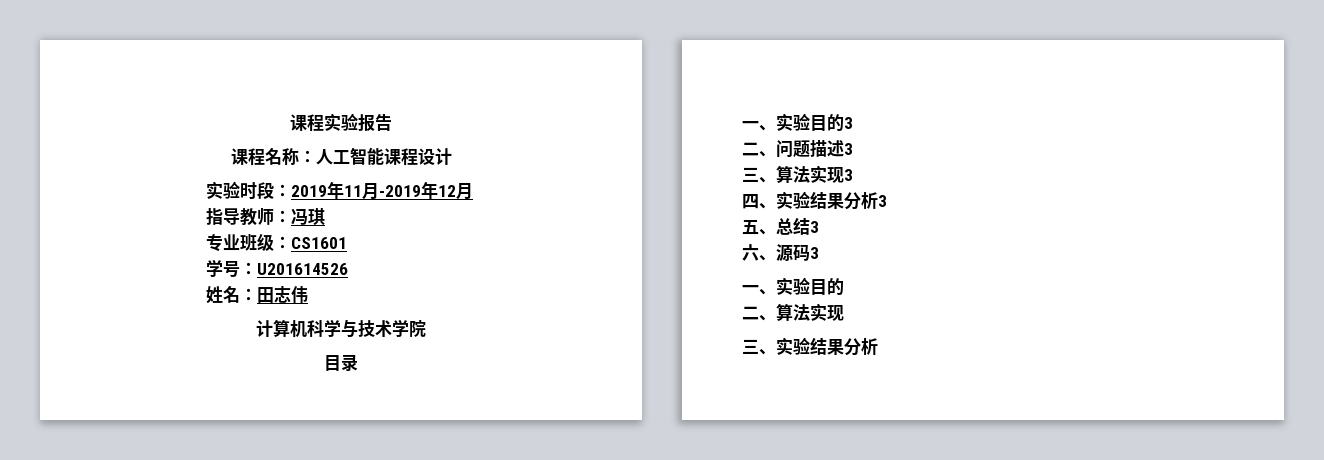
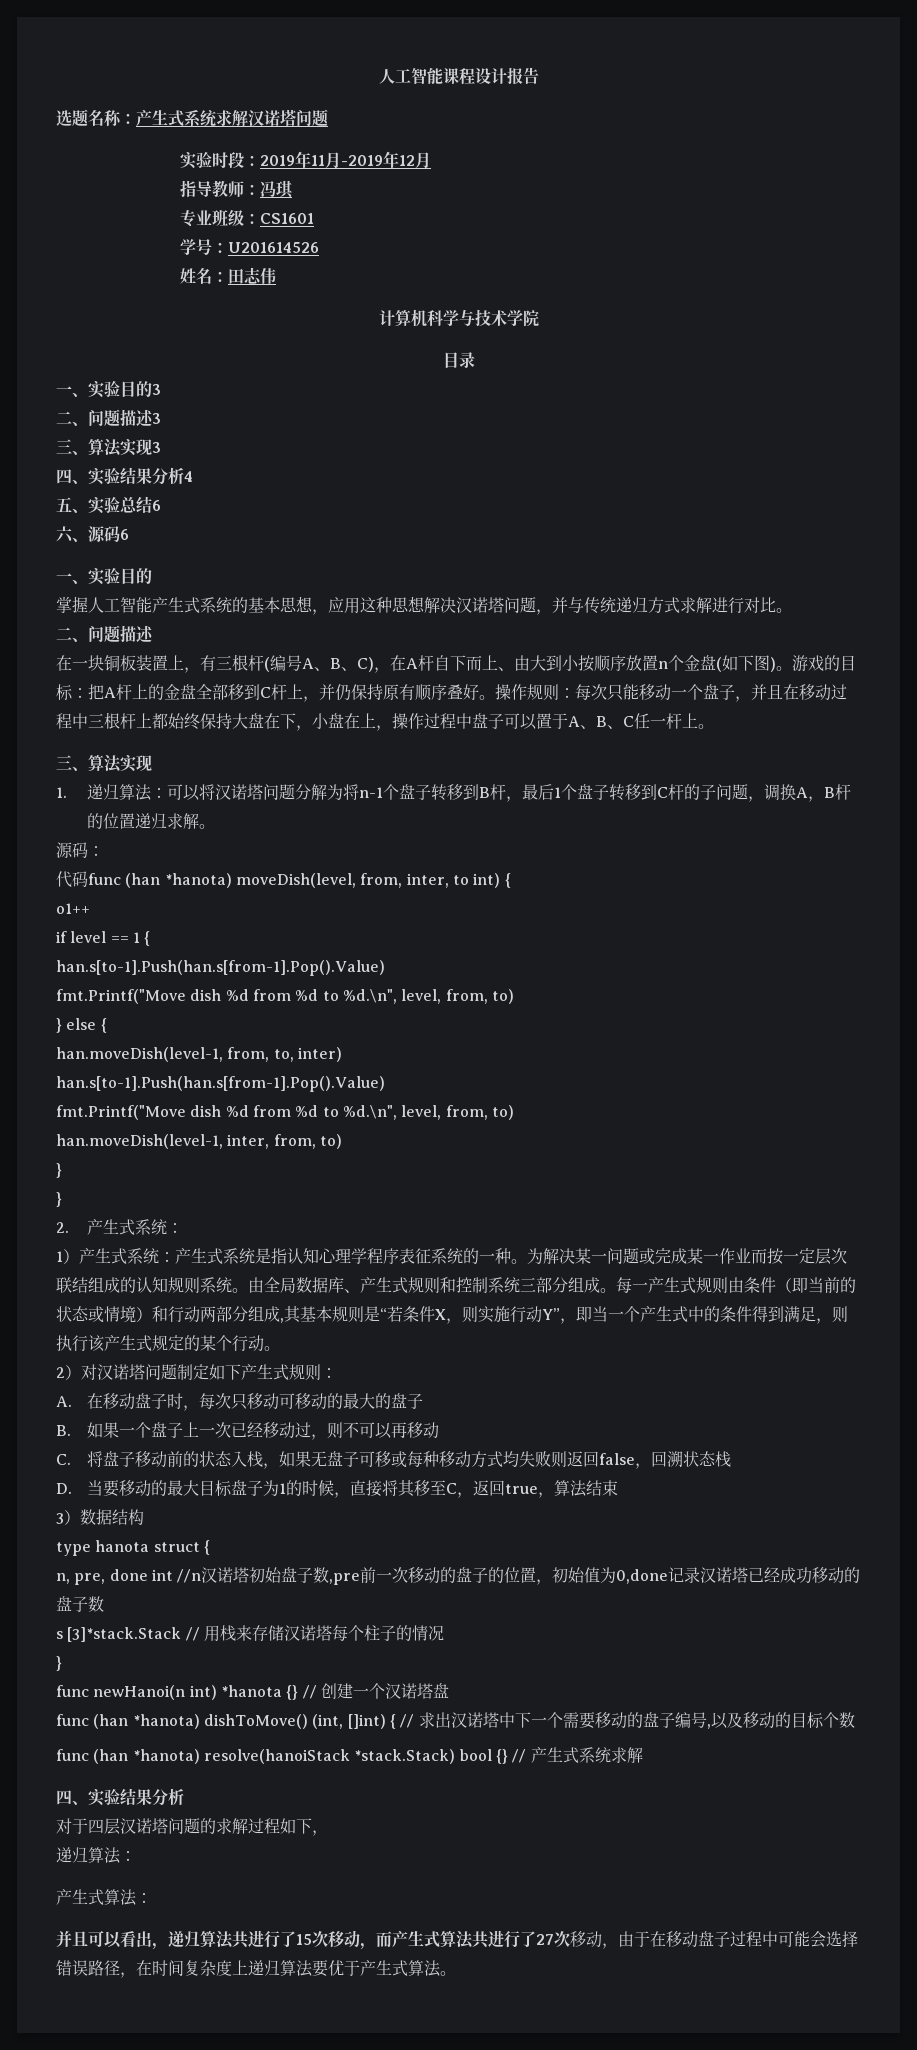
[290,113,392,132] [230,148,316,166] 课程实验报告 // 课程名称： -> (378, 76) none
(452, 156) none -> [506,67,539,85] [56,109,328,127] 报告 // 选题名称：产生式系统求解汉诺塔问题
[878,195,887,207] 3 -> [184,471,193,482] 4
[776,217,819,235] 总结3 -> [88,496,161,514] 实验总结6
[810,247,819,259] 3 -> [120,529,129,540] 6
[742,303,844,321] [742,337,878,356] 二、算法实现 // 三、实验结果分析 -> [56,596,792,615] [56,625,153,643] [56,654,856,673] [56,684,847,702] [56,712,714,731] [56,754,152,773] [56,784,852,802] [87,813,216,829] [56,842,104,858] [56,871,511,888] [56,903,90,914] [56,931,151,946] [56,960,385,976] [56,989,514,1004] [56,1018,107,1033] [56,1047,342,1062] [56,1076,385,1092] [56,1105,514,1120] [56,1134,342,1149] [56,1163,62,1178] [56,1192,62,1207] [56,1219,184,1235] [56,1248,847,1265] [56,1277,856,1294] [56,1306,848,1324] [56,1335,280,1352] [56,1364,337,1381] [56,1393,424,1411] [56,1422,440,1440] [56,1451,732,1469] [56,1480,619,1498] [56,1509,144,1525] [56,1540,210,1556] [56,1567,861,1585] [56,1596,104,1612] [56,1625,444,1642] [56,1656,62,1671] [56,1683,449,1700] [56,1712,855,1729] [56,1747,643,1764] [56,1788,184,1806] [56,1818,328,1836] [56,1847,136,1864] [56,1889,152,1906] [56,1930,858,1950] [56,1960,456,1978] 掌握人工智能产生式系统的基本思想，应用这种思想解决汉诺塔问题，并与传统递归方式求解进行对比。 // 二、问题描述 // 在一块铜板装置上，有三根杆(编号A、B、C)，在A杆自下而上、由大到小按顺序放置n个金盘(如下图)。游戏的目标：把A杆上的金盘全部移到C杆上，并仍保持原有顺序叠好。操作规则：每次只能移动一个盘子，并且在移动过程中三根杆上都始终保持大盘在下，小盘在上，操作过程中盘子可以置于A、B、C任一杆上。 // 三、算法实现 // 1.递归算法：可以将汉诺塔问题分解为将n-1个盘子转移到B杆，最后1个盘子转移到C杆的子问题，调换A，B杆的位置递归求解。 // 源码： // 代码func (han *hanota) moveDish(level, from, inter, to int) { // o1++ // if level == 1 { // han.s[to-1].Push(han.s[from-1].Pop().Value) // fmt.Printf("Move dish %d from %d to %d.\n", level, from, to) // } else { // han.moveDish(level-1, from, to, inter) // han.s[to-1].Push(han.s[from-1].Pop().Value) // fmt.Printf("Move dish %d from %d to %d.\n", level, from, to) // han.moveDish(level-1, inter, from, to) // } // } // 2.产生式系统： // 1）产生式系统：产生式系统是指认知心理学程序表征系统的一种。为解决某一问题或完成某一作业而按一定层次联结组成的认知规则系统。由全局数据库、产生式规则和控制系统三部分组成。每一产生式规则由条件（即当前的状态或情境）和行动两部分组成,其基本规则是“若条件X，则实施行动Y”，即当一个产生式中的条件得到满足，则执行该产生式规定的某个行动。 // 2）对汉诺塔问题制定如下产生式规则： // A.在移动盘子时，每次只移动可移动的最大的盘子 // B.如果一个盘子上一次已经移动过，则不可以再移动 // C.将盘子移动前的状态入栈，如果无盘子可移或每种移动方式均失败则返回false，回溯状态栈 // D.当要移动的最大目标盘子为1的时候，直接将其移至C，返回true，算法结束 // 3）数据结构 // type hanota struct { // n, pre, done int //n汉诺塔初始盘子数,pre前一次移动的盘子的位置，初始值为0,done记录汉诺塔已经成功移动的盘子数 // s [3]*stack.Stack // 用栈来存储汉诺塔每个柱子的情况 // } // func newHanoi(n int) *hanota {} // 创建一个汉诺塔盘 // func (han *hanota) dishToMove() (int, []int) { // 求出汉诺塔中下一个需要移动的盘子编号,以及移动的目标个数 // func (han *hanota) resolve(hanoiStack *stack.Stack) bool {} // 产生式系统求解 // 四、实验结果分析 // 对于四层汉诺塔问题的求解过程如下， // 递归算法： // 产生式算法： // 并且可以看出，递归算法共进行了15次移动，而产生式算法共进行了27次移动，由于在移动盘子过程中可能会选择错误路径，在时间复杂度上递归算法要优于产生式算法。

